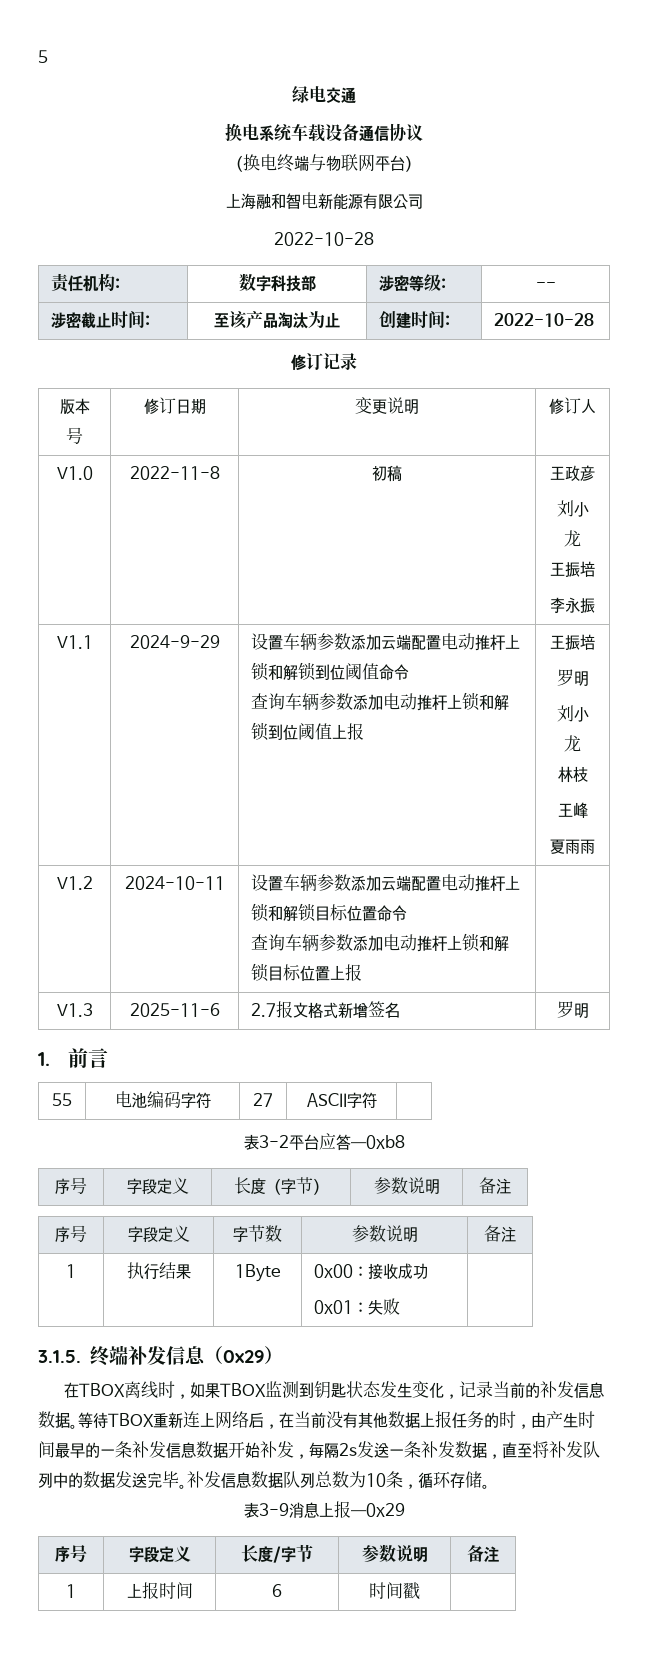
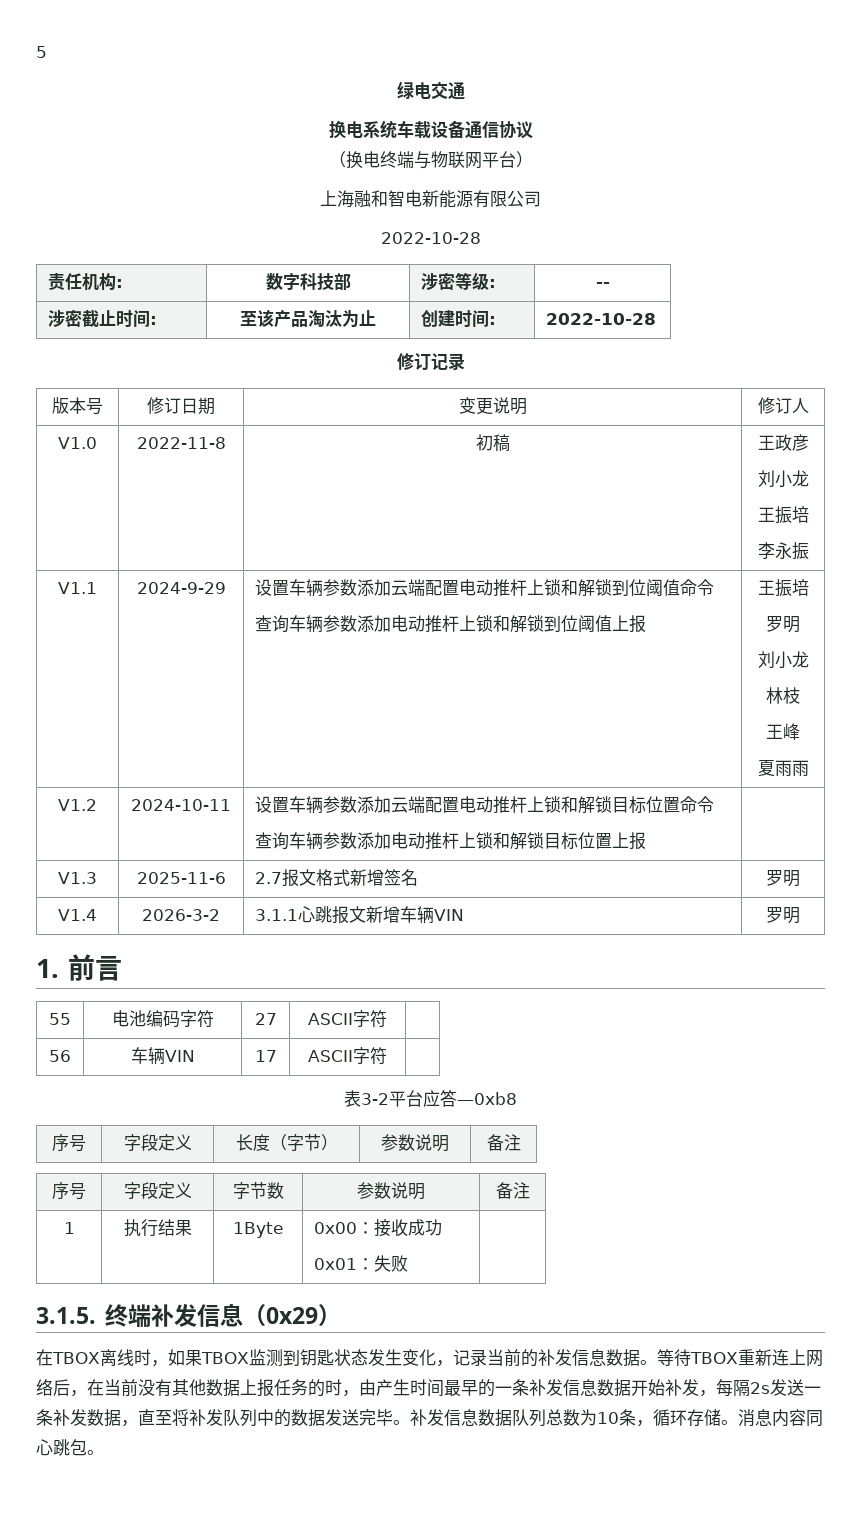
(589, 1010) none -> [58,909,97,921] [142,909,220,921] [255,906,465,924] [766,907,800,924] // V1.4 | 2026-3-2 | 3.1.1心跳报文新增车辆VIN | 罗明
(377, 1100) none -> [49,1050,71,1062] [130,1047,195,1065] [254,1050,277,1062] [308,1047,387,1065] // 56 | 车辆VIN | 17 | ASCII字符 |
[243,1501,405,1518] [55,1545,87,1562] [128,1546,191,1563] [241,1544,313,1563] [361,1544,428,1563] [467,1545,499,1562] [66,1584,76,1598] [126,1582,193,1599] [272,1584,282,1597] [369,1582,420,1600] // 表3-9消息上报—0x29 // 序号 | 字段定义 | 长度/字节 | 参数说明 | 备注 // 1 | 上报时间 | 6 | 时间戳 | -> [738,1409,823,1427] [36,1439,104,1456] 消息内容同心跳包。

